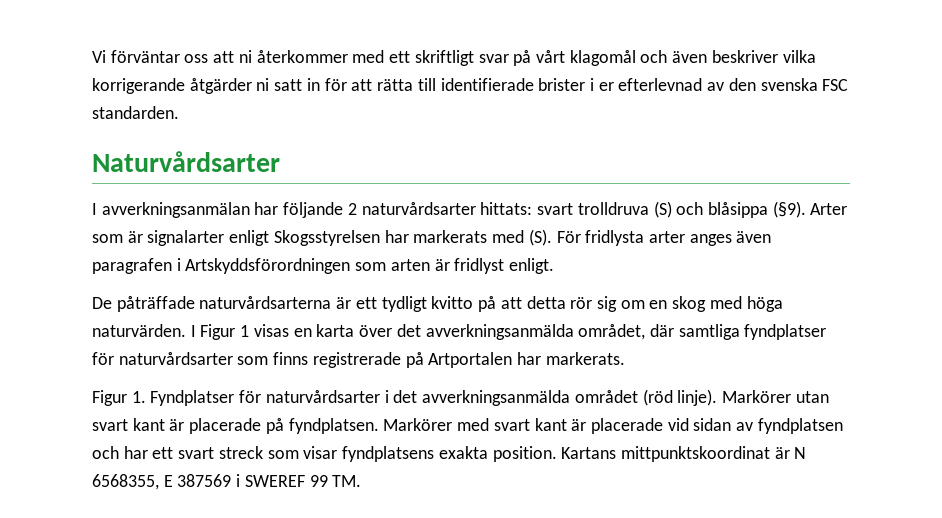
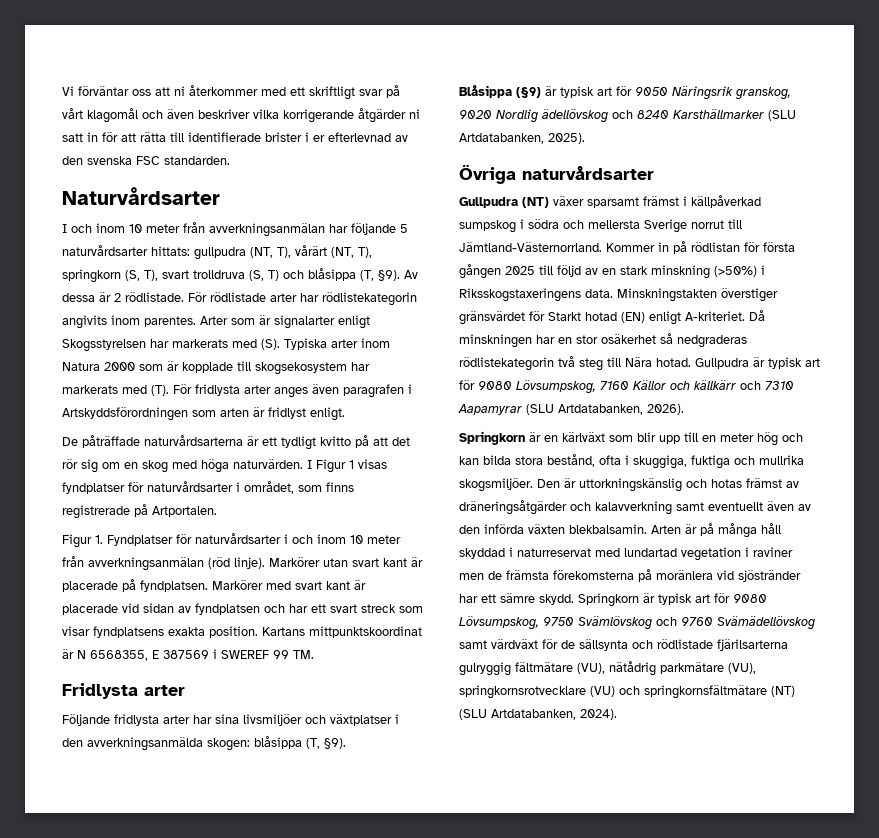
(97, 209) none -> [71,222,205,233] och inom 10 meter från
[347,203,357,215] 2 -> [400,224,408,233] 5
[537,201,806,218] svart trolldruva (S) och blåsippa (§9). -> [194,245,372,260] [62,268,418,283] [62,292,417,306] [62,315,196,329] gullpudra (NT, T), vårärt (NT, T), springkorn (S, T), svart trolldruva (S, T) och blåsippa (T, §9). Av dessa är 2 rödlistade. För rödlistade arter har rödlistekategorin angivits inom parentes.
(552, 237) none -> [284,338,390,350] [62,361,370,375] [62,385,169,396] Typiska arter inom Natura 2000 som är kopplade till skogsekosystem har markerats med (T).
[526,296,566,309] detta -> [392,437,410,446] det
[293,324,740,340] en karta över det avverkningsanmälda området, där samtliga -> (387, 464) none
(233, 358) none -> [236,481,294,494] i området,
[428,352,625,368] Artportalen har markerats. -> [152,506,217,517] Artportalen.
[393,390,638,406] det avverkningsanmälda området -> [292,534,401,544] [62,556,204,571] och inom 10 meter från avverkningsanmälan
(362, 481) none -> [62,683,185,699] [62,714,399,726] [62,736,346,751] [459,85,791,100] [459,109,796,123] [459,133,585,144] [459,164,654,184] [459,195,761,208] [459,219,742,233] [459,241,795,254] [459,264,765,279] [459,288,778,302] [459,310,765,325] [459,333,747,348] [459,356,820,371] [459,380,794,394] [458,404,684,415] [459,431,803,446] [459,454,804,469] [459,478,799,492] [459,500,811,515] [459,523,781,538] [459,547,793,561] [459,569,801,582] [459,593,767,607] [459,616,815,630] [459,639,788,651] [459,661,756,676] [459,685,795,699] [459,709,617,720] // Fridlysta arter // Följande fridlysta arter har sina livsmiljöer och växtplatser i den avverkningsanmälda skogen: blåsippa (T, §9). // Blåsippa (§9) är typisk art för 9050 Näringsrik granskog, 9020 Nordlig ädellövskog och 8240 Karsthällmarker (SLU Artdatabanken, 2025). // Övriga naturvårdsarter // Gullpudra (NT) växer sparsamt främst i källpåverkad sumpskog i södra och mellersta Sverige norrut till Jämtland-Västernorrland. Kommer in på rödlistan för första gången 2025 till följd av en stark minskning (>50%) i Riksskogstaxeringens data. Minskningstakten överstiger gränsvärdet för Starkt hotad (EN) enligt A-kriteriet. Då minskningen har en stor osäkerhet så nedgraderas rödlistekategorin två steg till Nära hotad. Gullpudra är typisk art för 9080 Lövsumpskog, 7160 Källor och källkärr och 7310 Aapamyrar (SLU Artdatabanken, 2026). // Springkorn är en kärlväxt som blir upp till en meter hög och kan bilda stora bestånd, ofta i skuggiga, fuktiga och mullrika skogsmiljöer. Den är uttorkningskänslig och hotas främst av dräneringsåtgärder och kalavverkning samt eventuellt även av den införda växten blekbalsamin. Arten är på många håll skyddad i naturreservat med lundartad vegetation i raviner men de främsta förekomsterna på moränlera vid sjöstränder har ett sämre skydd. Springkorn är typisk art för 9080 Lövsumpskog, 9750 Svämlövskog och 9760 Svämädellövskog samt värdväxt för de sällsynta och rödlistade fjärilsarterna gulryggig fältmätare (VU), nätådrig parkmätare (VU), springkornsrotvecklare (VU) och springkornsfältmätare (NT) (SLU Artdatabanken, 2024).

